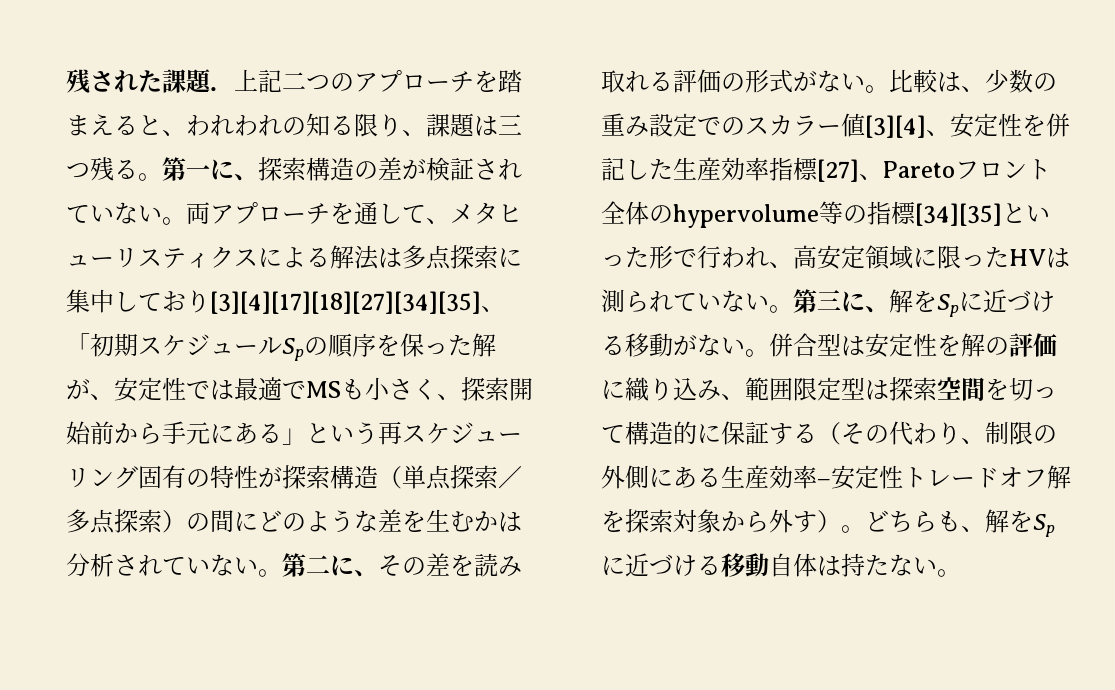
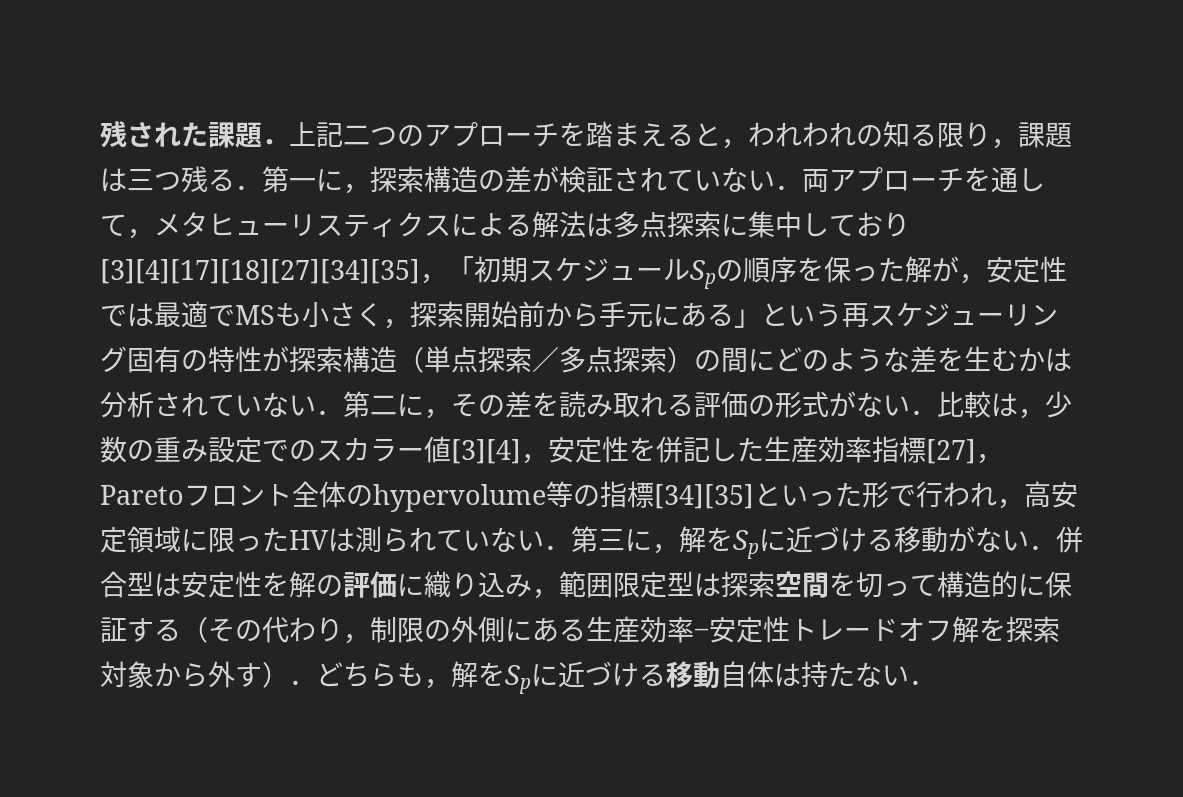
[162,130,186,136] 、 -> [721,139,748,149] ，
[402,130,426,136] 、 -> [991,139,1018,149] ，
[138,157,258,181] 。第一に、 -> [235,166,370,194] ．第一に，
[162,217,186,225] 。 -> [775,185,802,190] ．
[426,218,450,224] 、 -> [127,229,154,239] ，
[481,306,505,312] 、 -> [420,274,447,284] ，
[90,394,114,400] 、 -> [959,274,986,284] ，
[437,394,461,400] 、 -> [383,319,410,329] ，
[258,553,378,577] 。第二に、 -> [316,391,451,419] ．第二に，
[865,69,985,93] 。比較は、 -> [910,391,1045,419] ．比較は，
[926,130,950,136] 、 -> [521,454,548,464] ，
[859,174,883,180] 、 -> [976,454,1003,464] ，
[769,262,793,268] 、 -> [997,499,1024,509] ，
[769,289,889,313] 。第三に、 -> [544,526,679,554] ．第三に，
[745,349,769,357] 。 -> [1029,545,1056,550] ．
[721,394,745,400] 、 -> [532,589,559,599] ，
[961,438,985,444] 、 -> [343,634,370,644] ，
[841,525,865,533] 。 -> [289,680,316,685] ．
[961,526,985,532] 、 -> [424,679,451,689] ，
[937,569,961,577] 。 -> [909,680,936,685] ．

